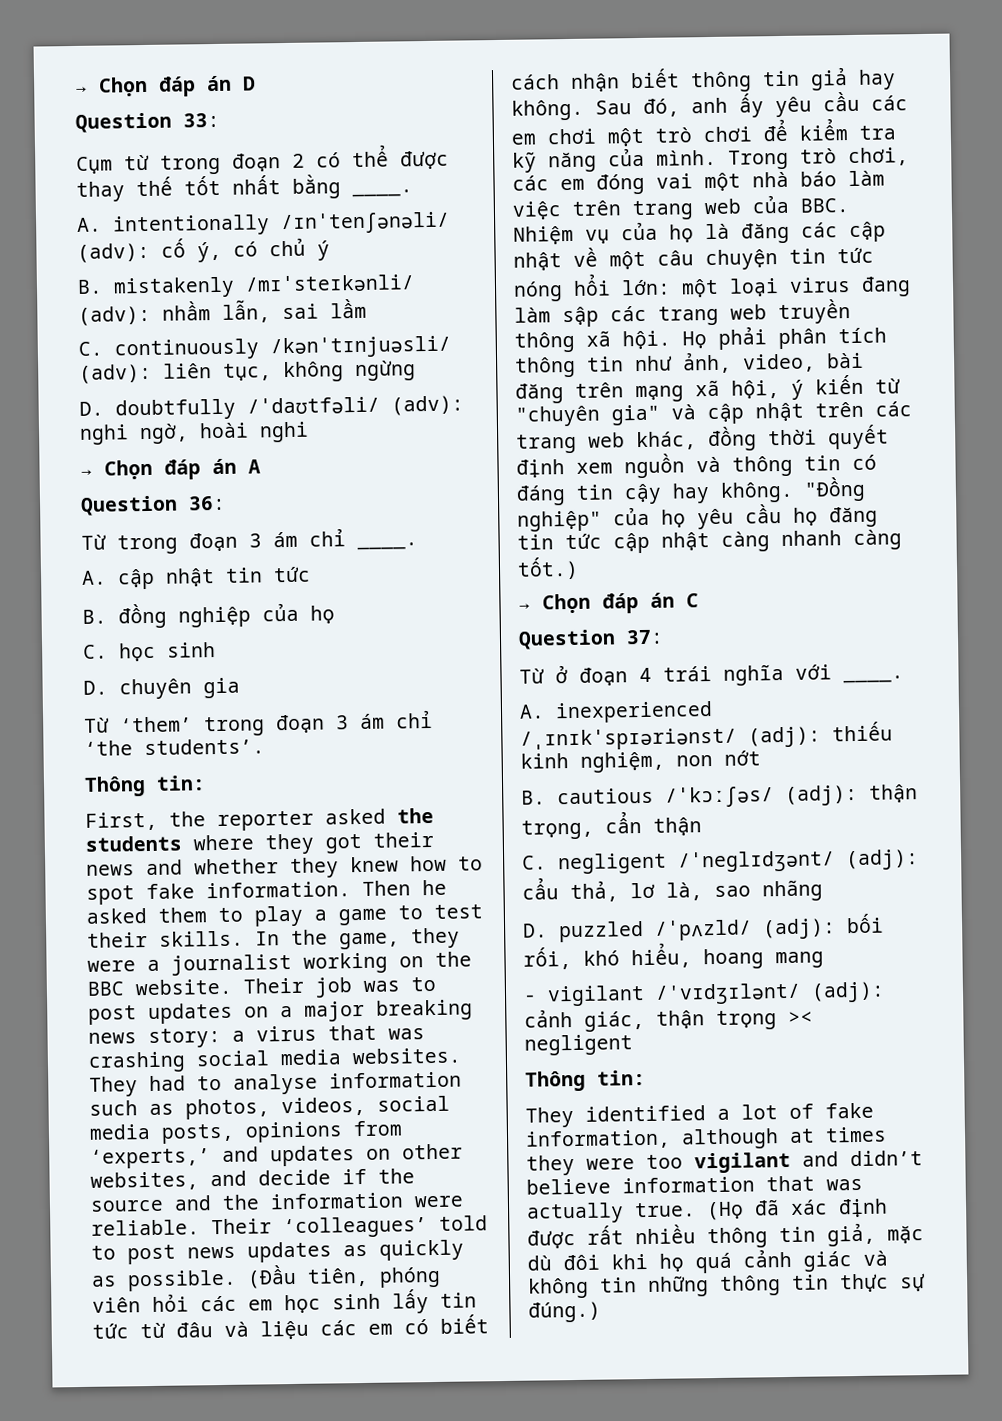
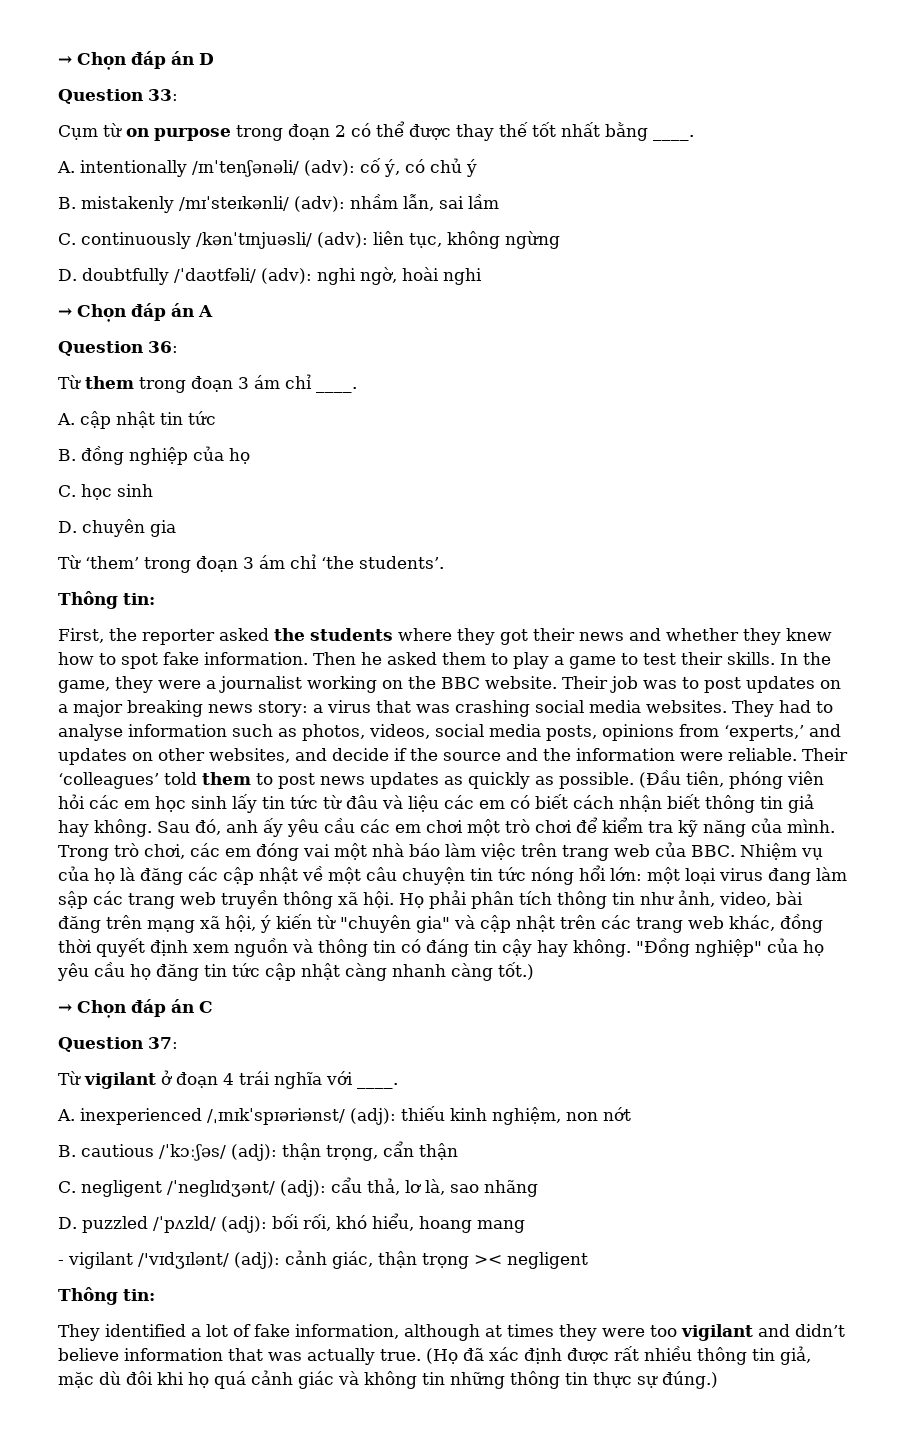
(150, 162) none -> [126,128,231,141] on purpose
(107, 542) none -> [85,376,134,389] them
(488, 1223) none -> [202,772,251,785] them
(545, 676) none -> [84,1072,156,1089] vigilant

